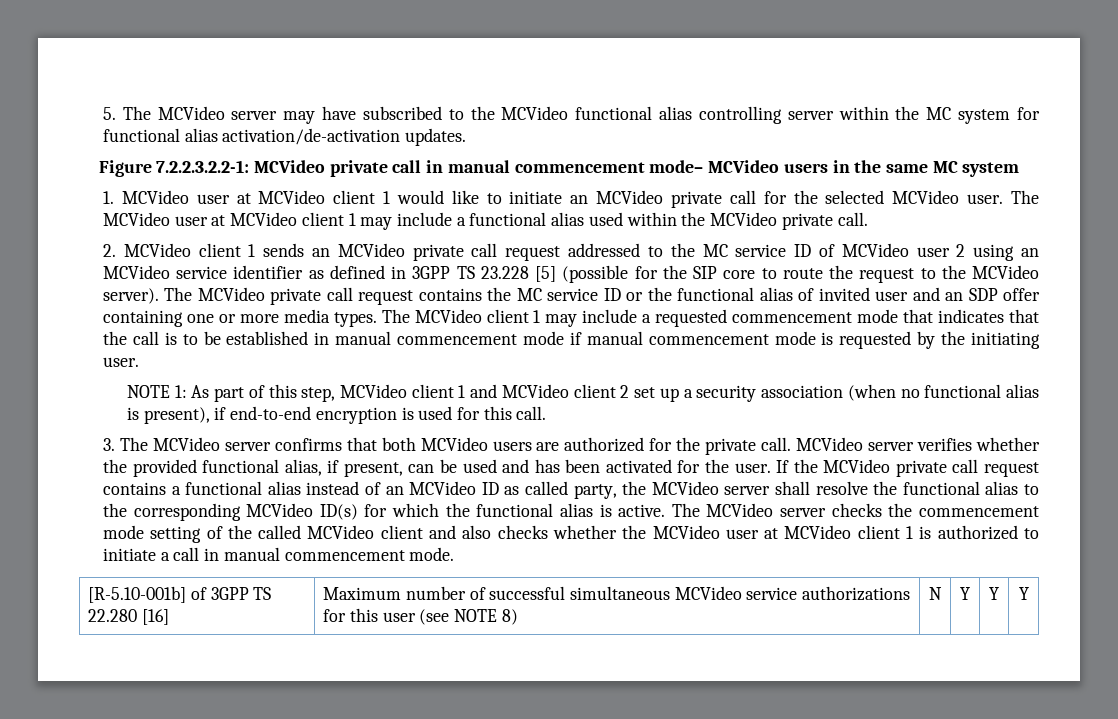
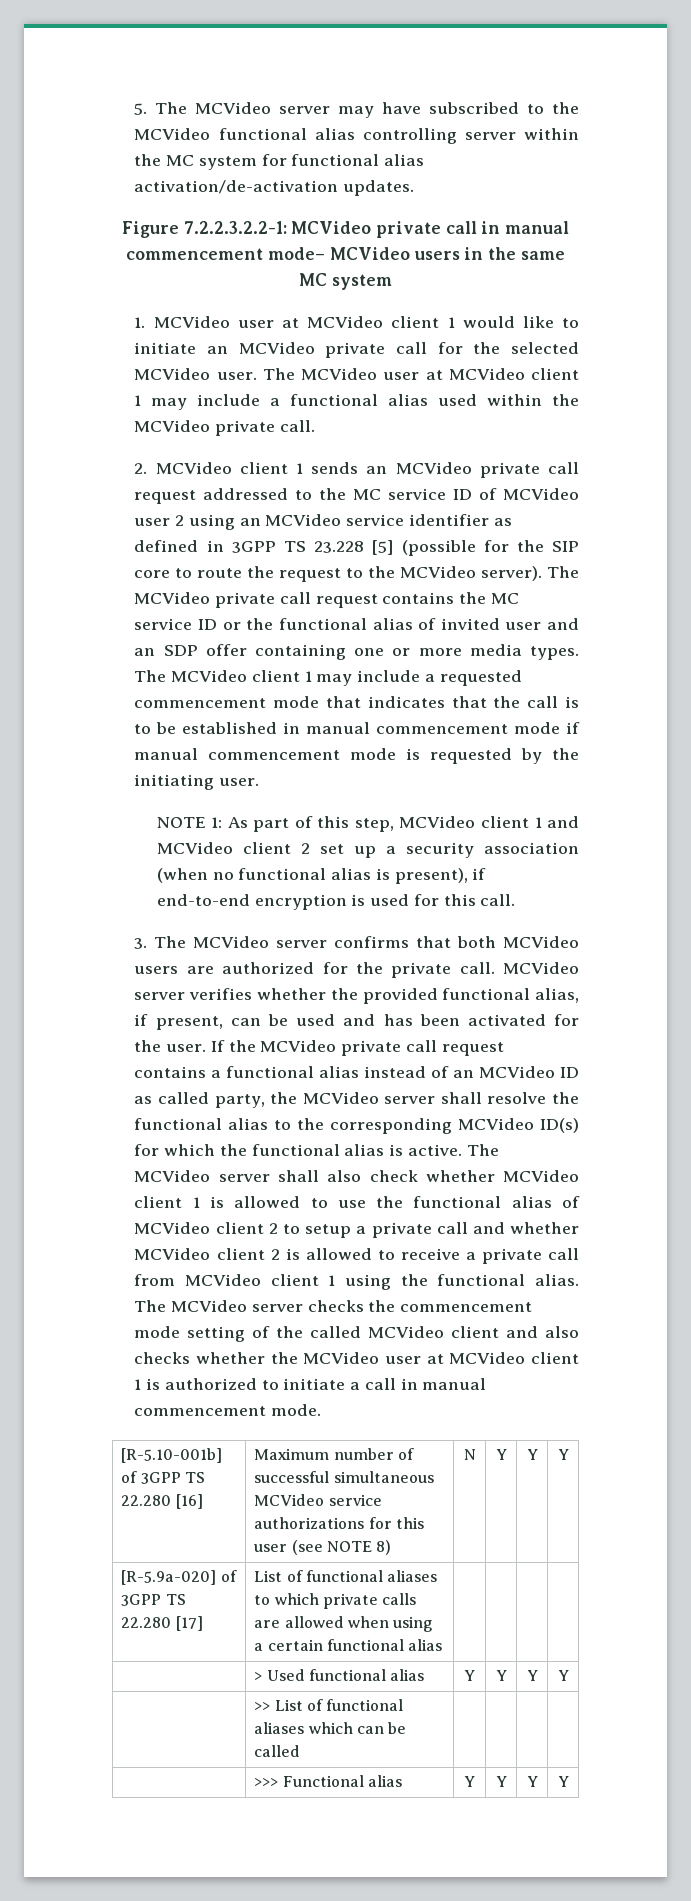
(827, 512) none -> [277,1170,579,1182] [134,1196,580,1208] [134,1222,579,1238] [134,1248,579,1264] [134,1274,579,1290] [134,1300,303,1312] shall also check whether MCVideo client 1 is allowed to use the functional alias of MCVideo client 2 to setup a private call and whether MCVideo client 2 is allowed to receive a private call from MCVideo client 1 using the functional alias. The MCVideo server
(1029, 593) none -> [121,1570,237,1585] [121,1594,186,1606] [121,1616,203,1631] [254,1570,438,1582] [254,1593,417,1609] [254,1616,434,1632] [254,1639,443,1651] [254,1669,425,1681] [464,1670,475,1681] [495,1670,507,1681] [526,1670,538,1681] [557,1670,569,1681] [254,1699,404,1711] [254,1722,407,1734] [254,1745,301,1757] [254,1775,403,1787] [464,1776,475,1787] [495,1776,507,1787] [526,1776,538,1787] [557,1776,569,1787] // [R-5.9a-020] of 3GPP TS 22.280 [17] | List of functional aliases to which private calls are allowed when using a certain functional alias | | | | // | > Used functional alias | Y | Y | Y | Y // | >> List of functional aliases which can be called | | | | // | >>> Functional alias | Y | Y | Y | Y

